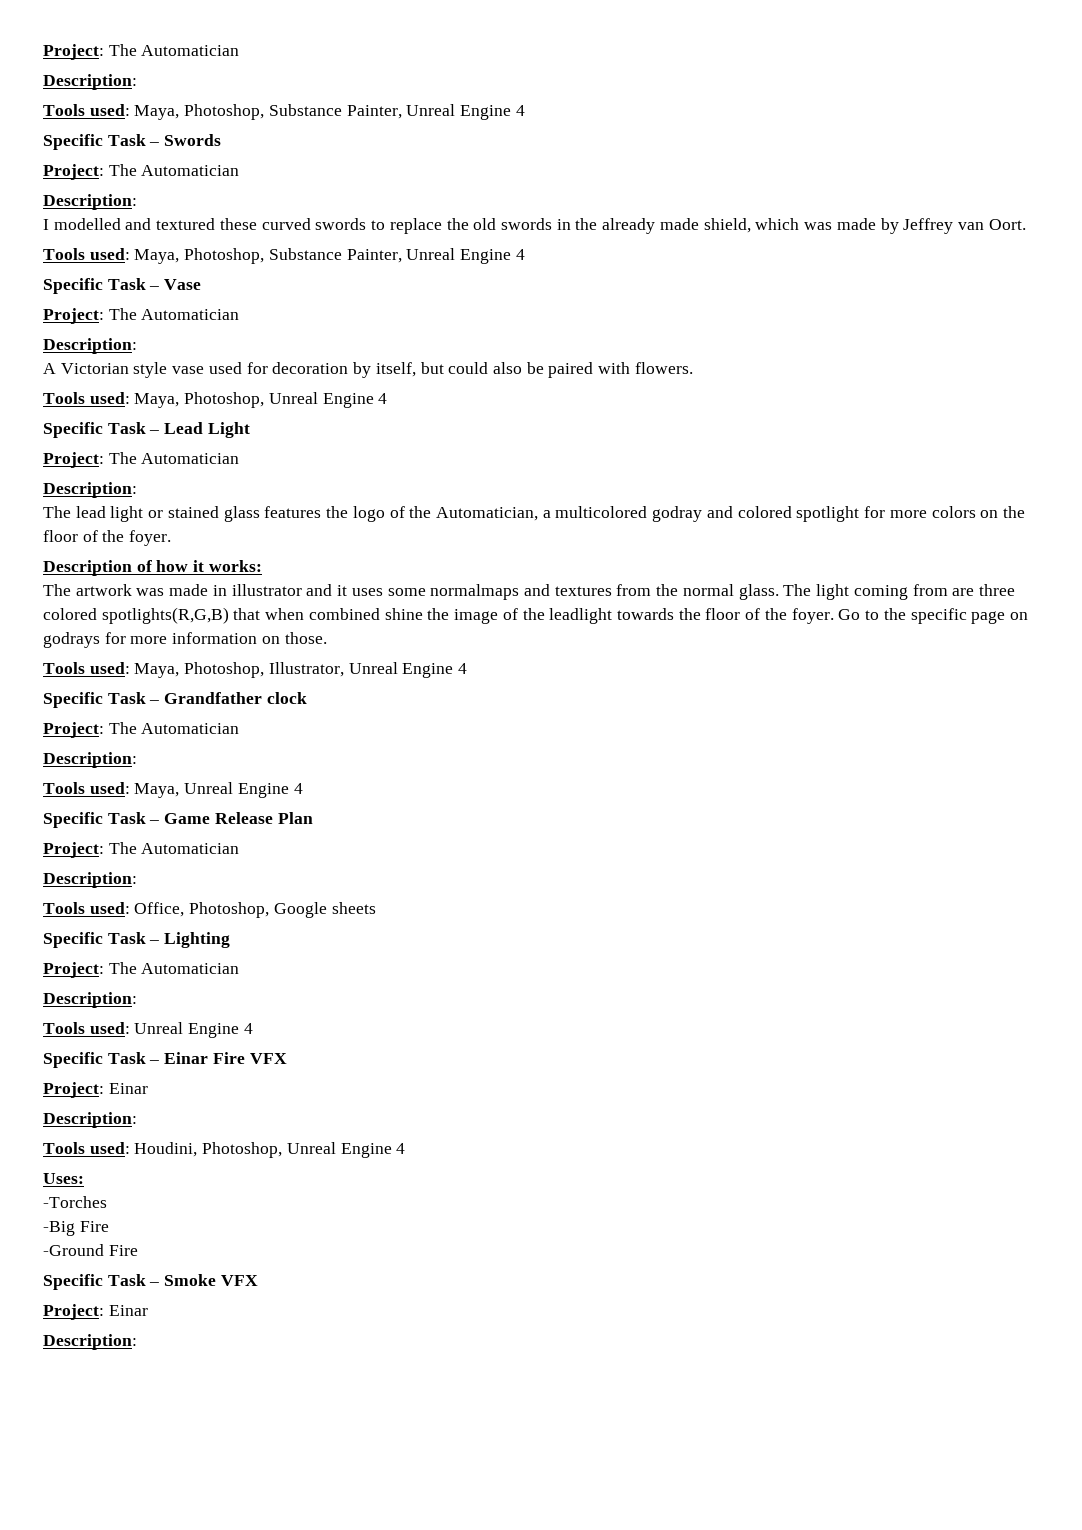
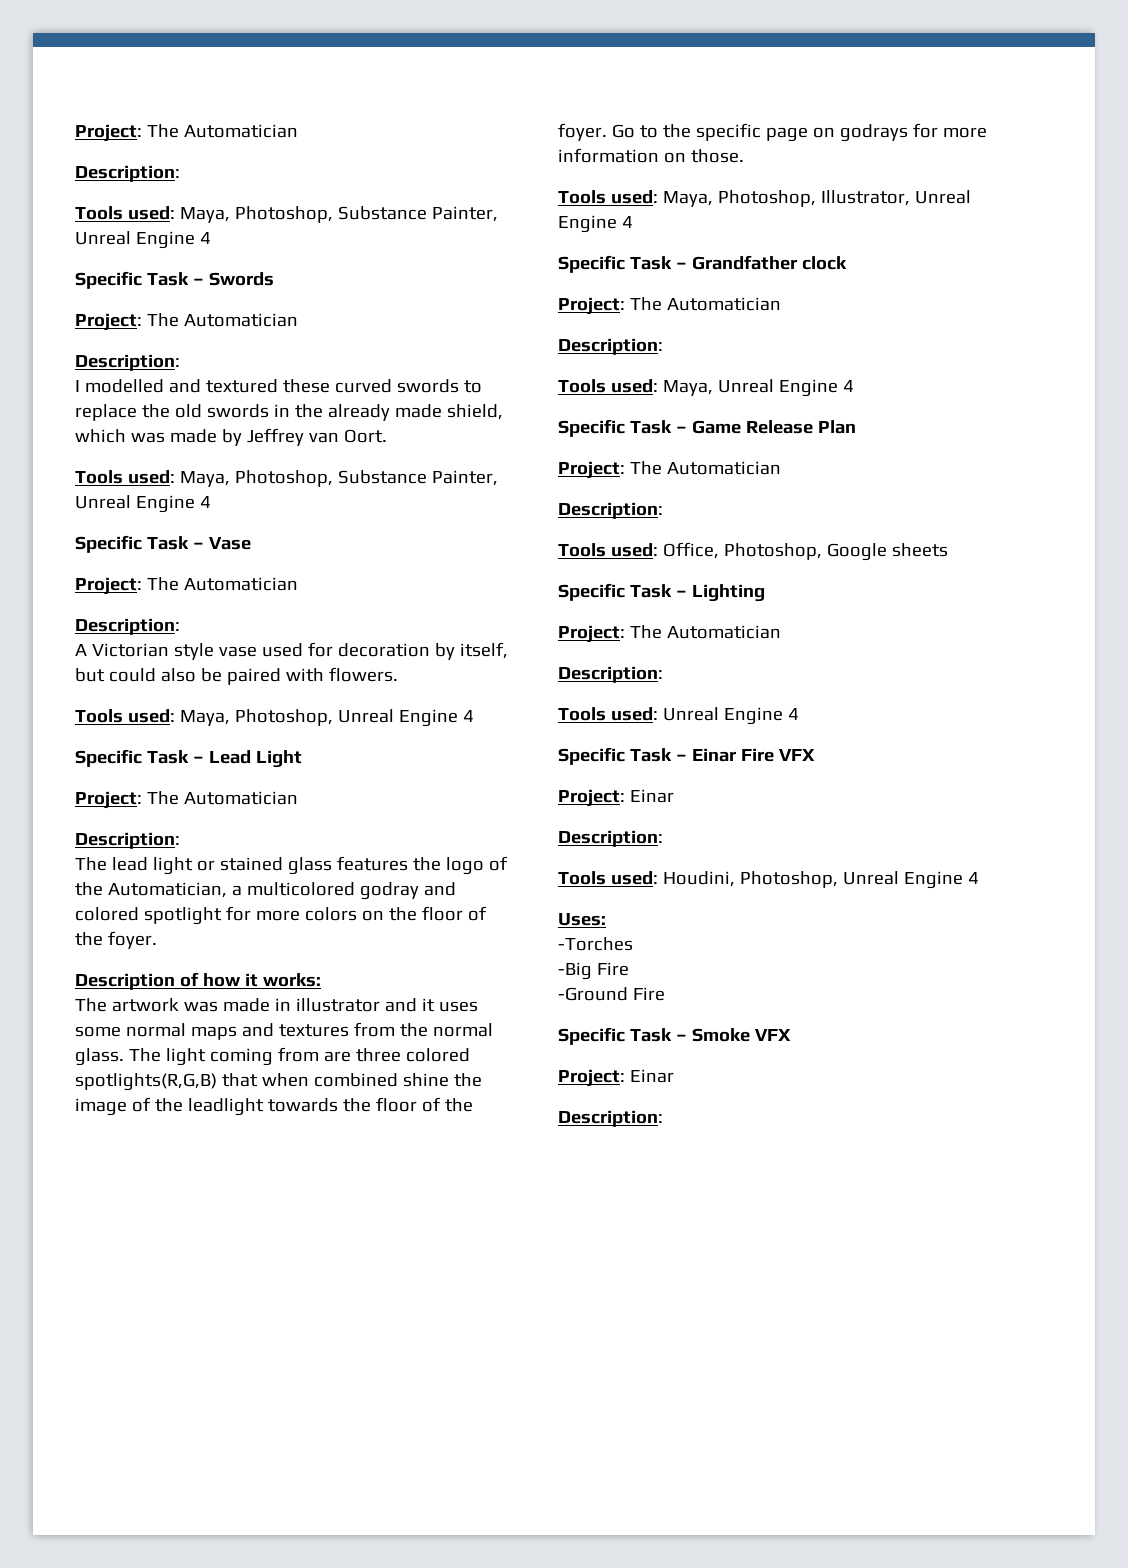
[430,584,520,600] normalmaps -> [125,1023,237,1040] normal maps

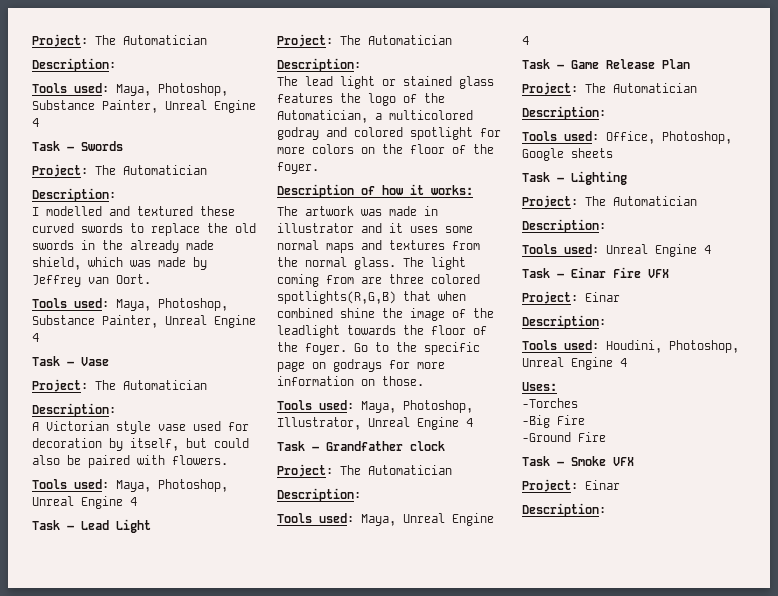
[75,271,142,289] Specific -> (39, 122) none
[75,535,142,553] Specific -> (39, 337) none
[75,749,142,767] Specific -> (137, 501) none
[558,255,625,273] Specific -> (473, 422) none
[558,419,625,437] Specific -> (529, 40) none
[558,583,625,601] Specific -> (613, 153) none
[558,747,625,765] Specific -> (711, 249) none
[558,1027,625,1045] Specific -> (606, 437) none

